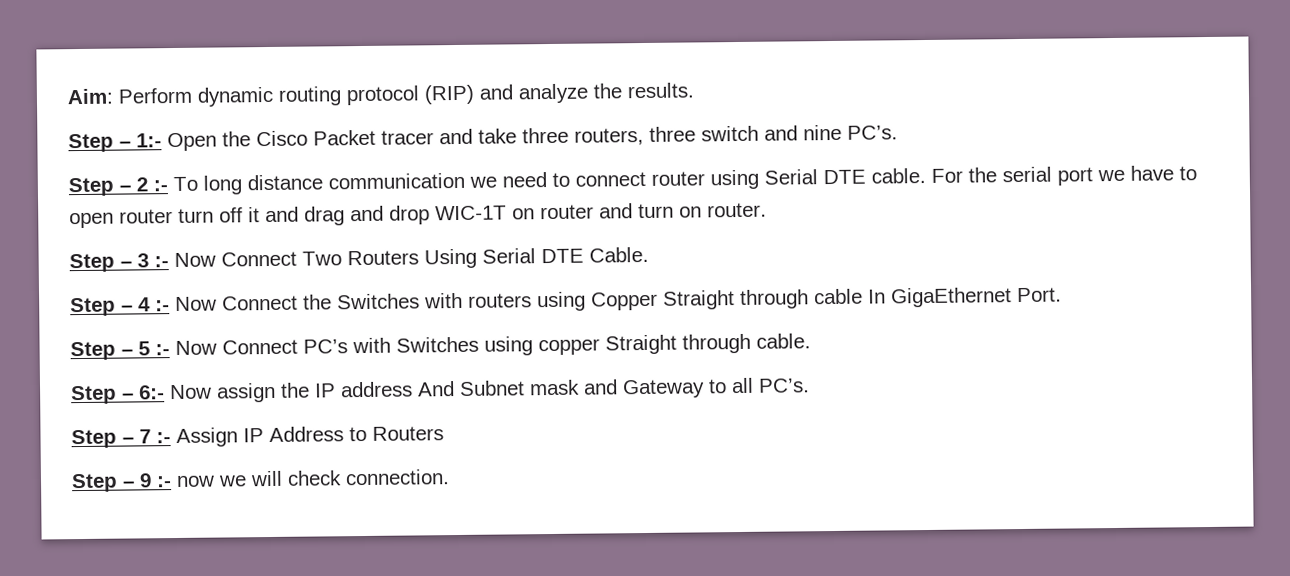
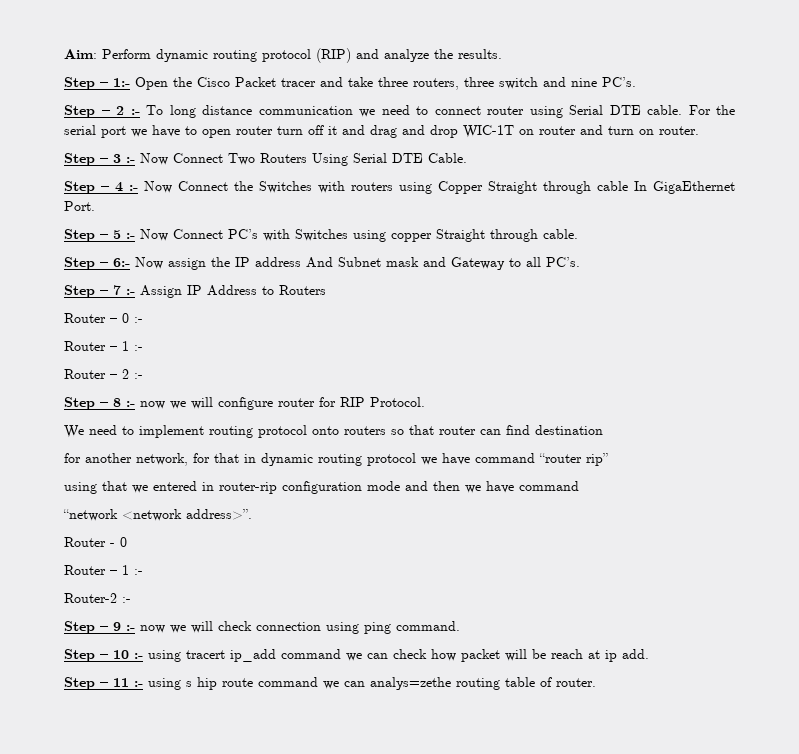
(444, 433) none -> [64,313,143,323] [64,341,143,351] [64,369,143,379] [64,397,425,410] [64,425,603,438] [64,453,608,466] [64,481,579,494] [63,509,252,521] [64,537,127,547] [64,565,143,575] [64,593,131,603] // Router – 0 :- // Router – 1 :- // Router – 2 :- // Step – 8 :- now we will configure router for RIP Protocol. // We need to implement routing protocol onto routers so that router can find destination // for another network, for that in dynamic routing protocol we have command “router rip” // using that we entered in router-rip configuration mode and then we have command // “network <network address>”. // Router - 0 // Router – 1 :- // Router-2 :-
[345,469,450,486] connection. -> [256,621,460,634] [64,649,649,662] [64,677,596,690] connection using ping command. // Step – 10 :- using tracert ip_add command we can check how packet will be reach at ip add. // Step – 11 :- using s hip route command we can analys=zethe routing table of router.

